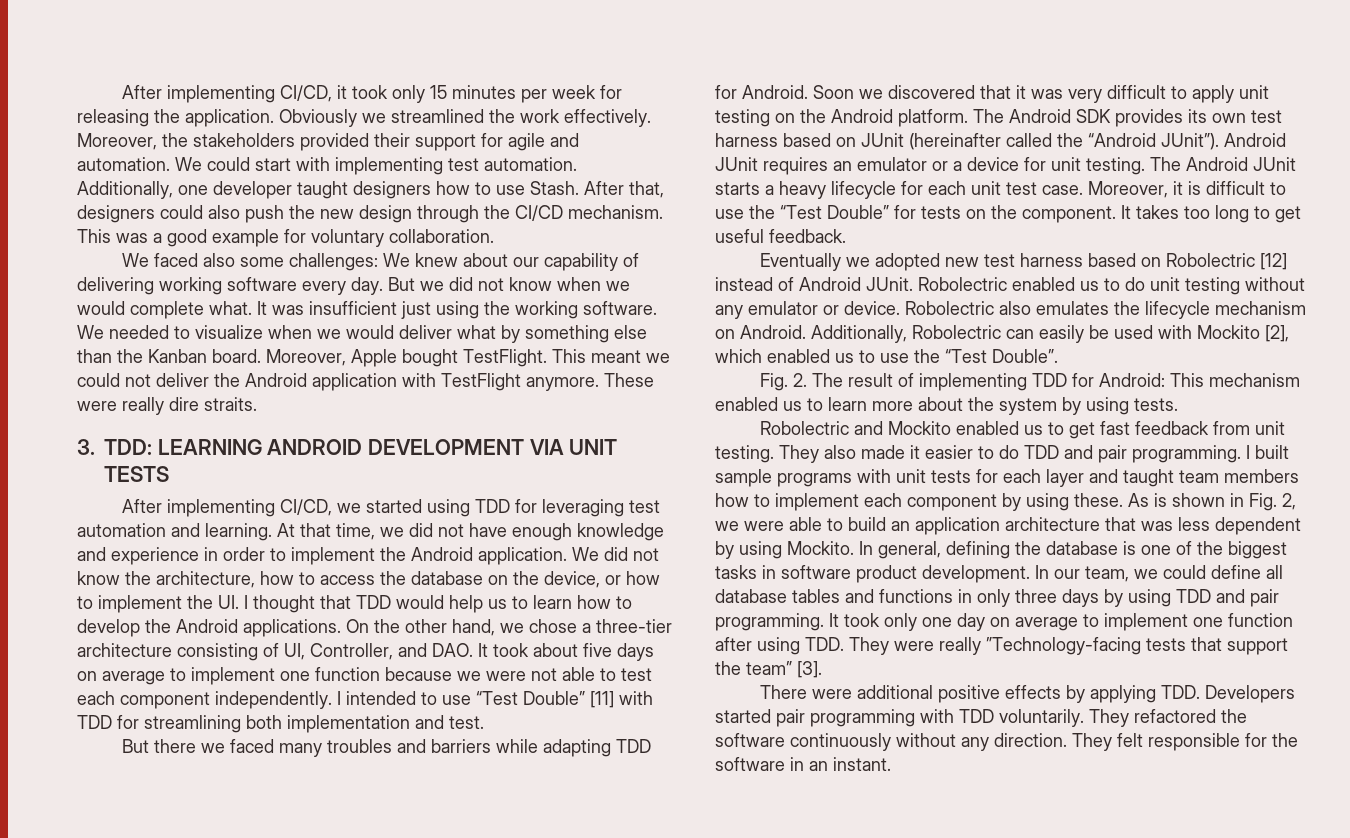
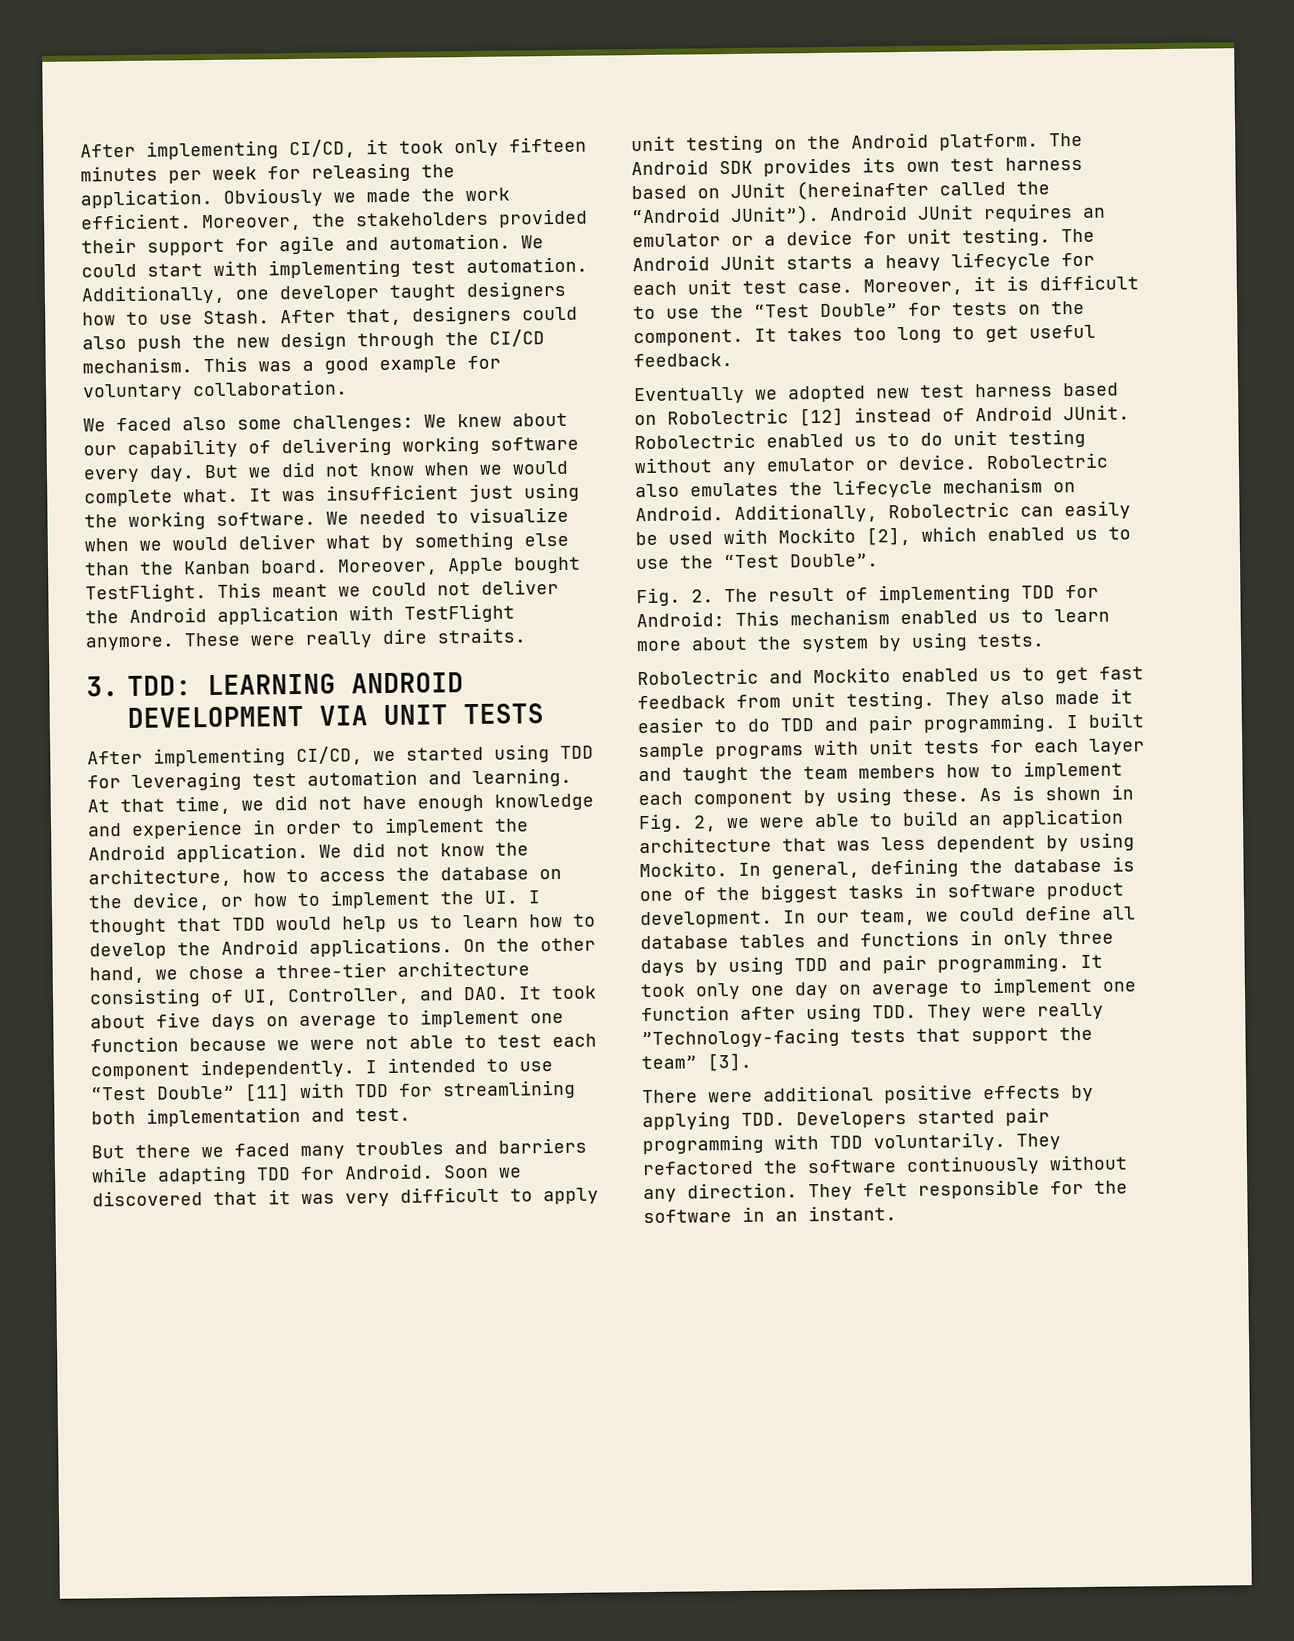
[429,85,447,99] 15 -> [509,136,587,153] fifteen
[391,109,484,123] streamlined -> [366,188,411,203] made
[564,109,651,127] effectively. -> [80,213,192,230] efficient.
(1174, 478) none -> [759,766,793,780] the

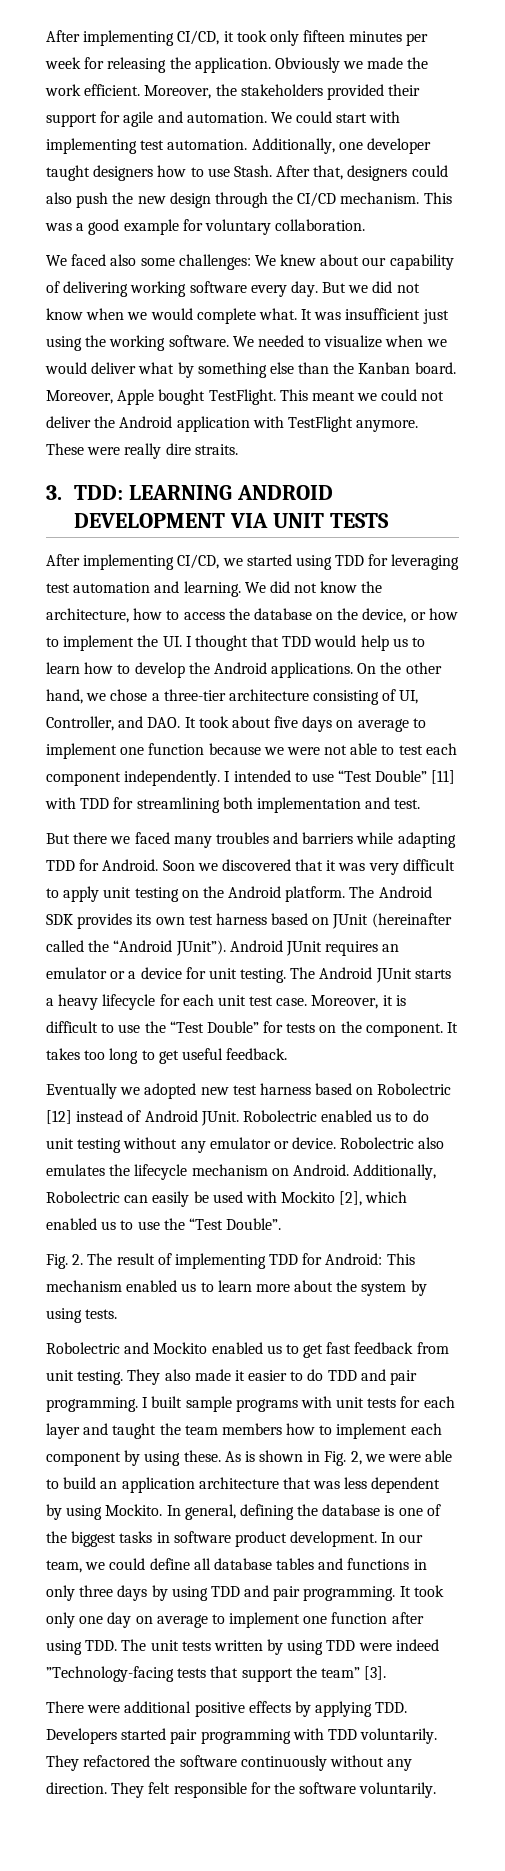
[87,793,594,815] [87,816,529,839] [88,842,309,863] At that time, we did not have enough knowledge and experience in order to implement the Android application. -> (241, 589) none
[927,1002,1104,1021] They were really -> [121,1639,439,1655] The unit tests written by using TDD were indeed
[742,1205,897,1222] in an instant. -> [359,1782,437,1798] voluntarily.

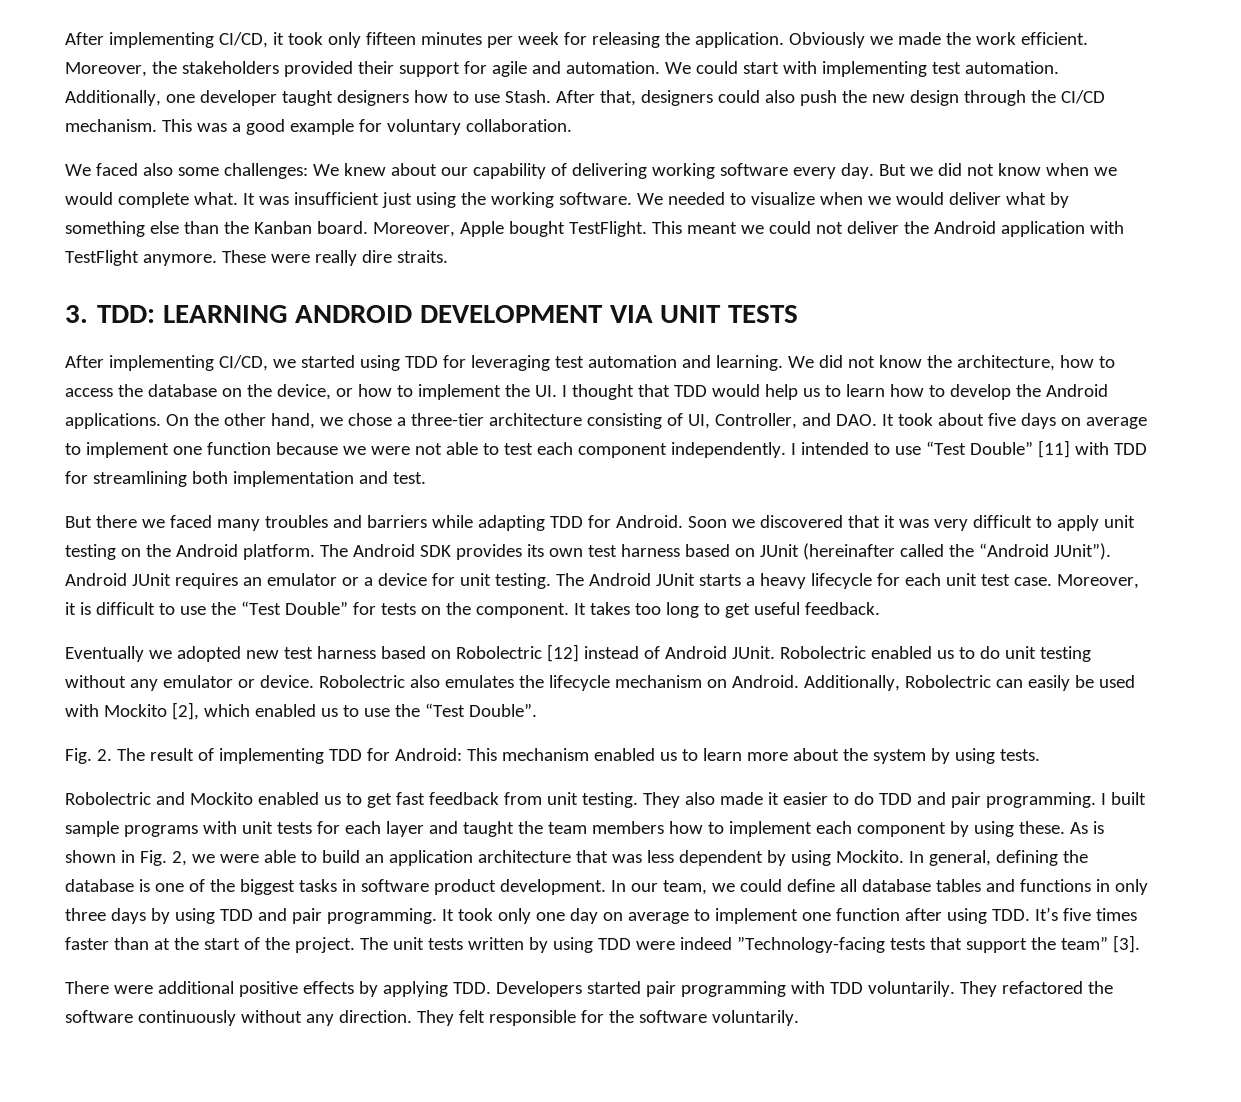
(118, 1645) none -> [1034,907,1137,921] [65,937,355,953] It’s five times faster than at the start of the project.

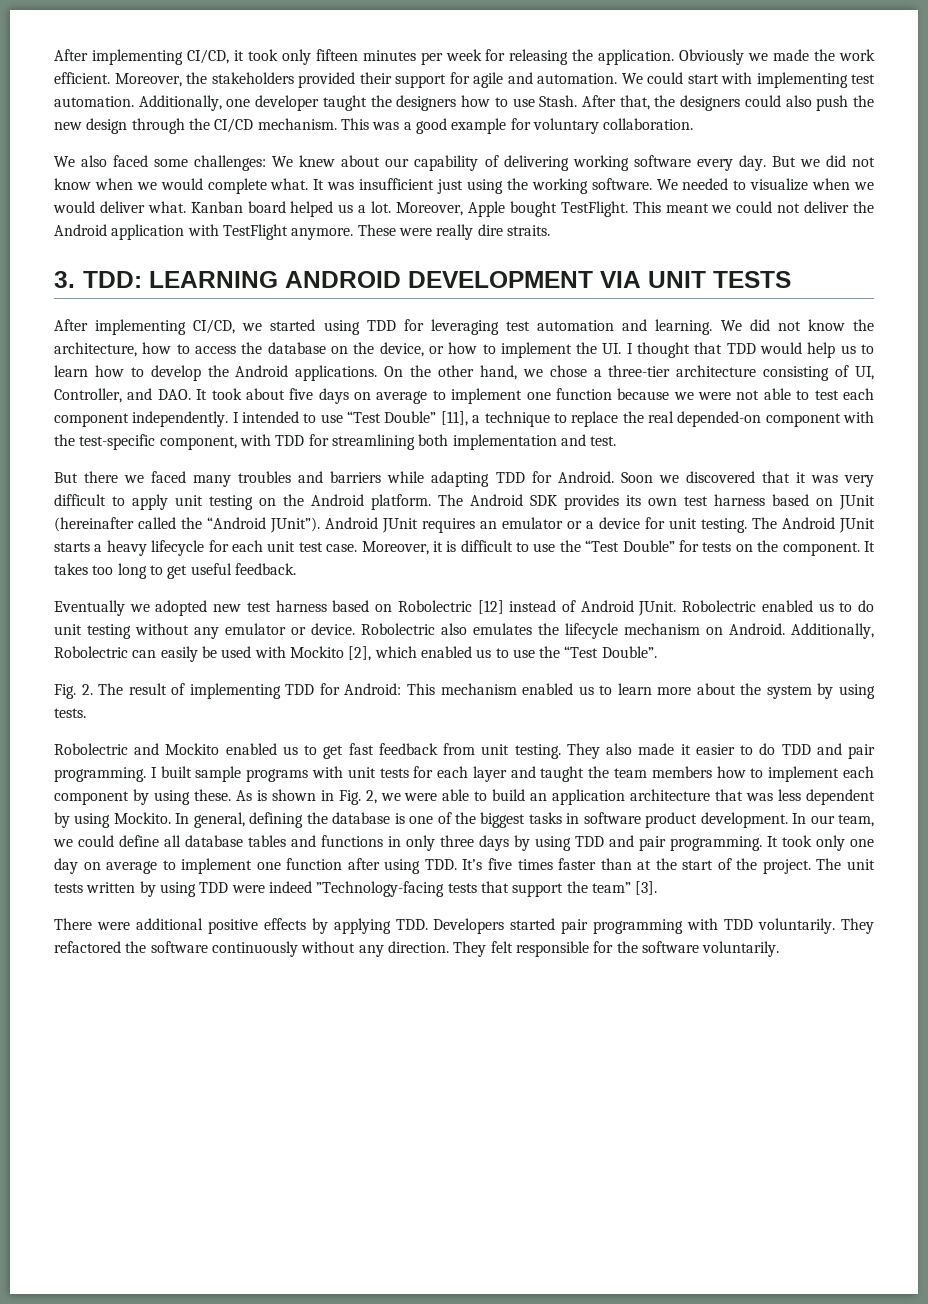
(333, 98) none -> [370,95,392,107] the
(636, 98) none -> [654,95,676,107] the
[95,163,173,176] faced also -> [81,155,149,167] also faced
[1005,192,1069,208] [65,221,368,237] what by something else than the Kanban board. -> [147,201,392,217] what. Kanban board helped us a lot.
[1037,440,1070,458] [11] -> [440,411,875,427] [54,434,237,450] [11], a technique to replace the real depended-on component with the test-specific component,

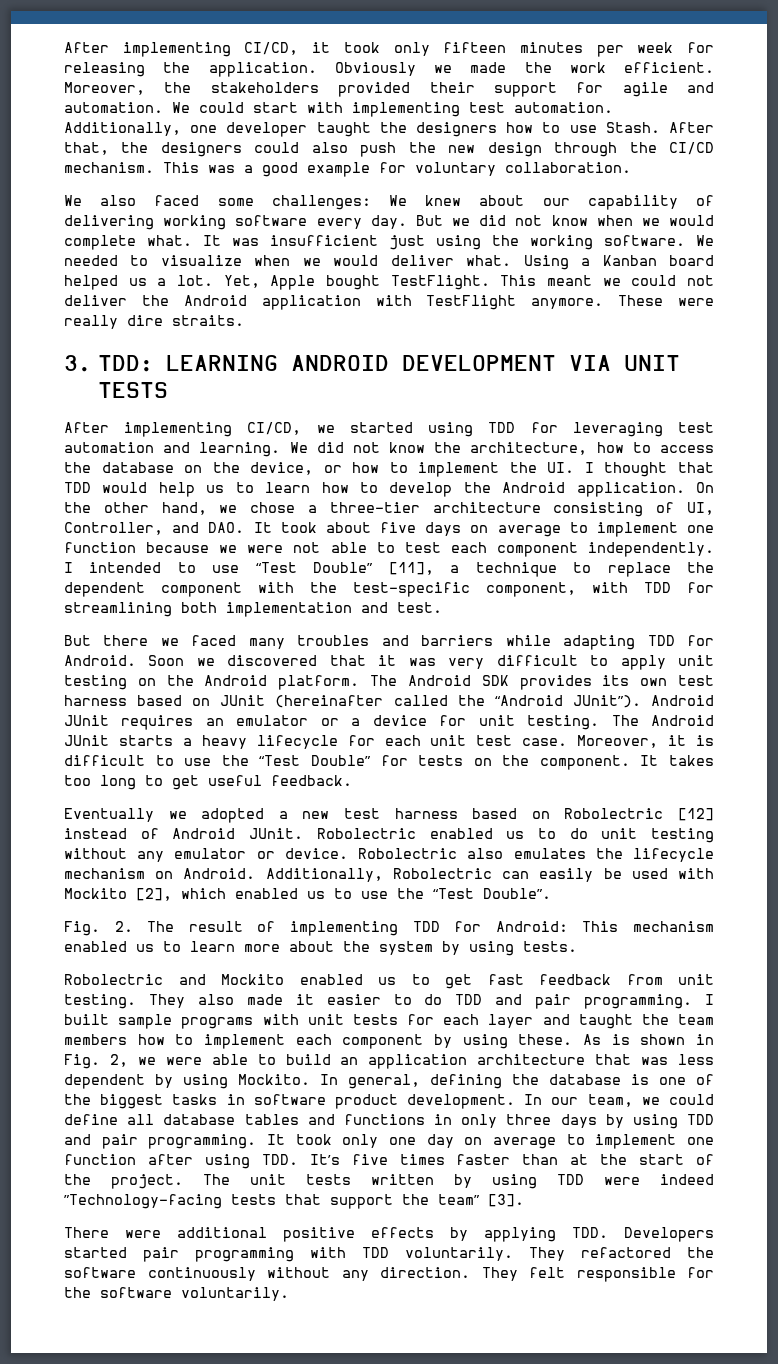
(186, 207) none -> [523,255,591,270] Using a
[396,202,464,216] Moreover, -> [223,275,260,288] Yet,
[295,365,378,381] applications. -> [576,482,685,497] application.
[647,411,762,427] real depended-on -> [64,582,145,597] dependent
(208, 608) none -> [278,811,288,819] a

